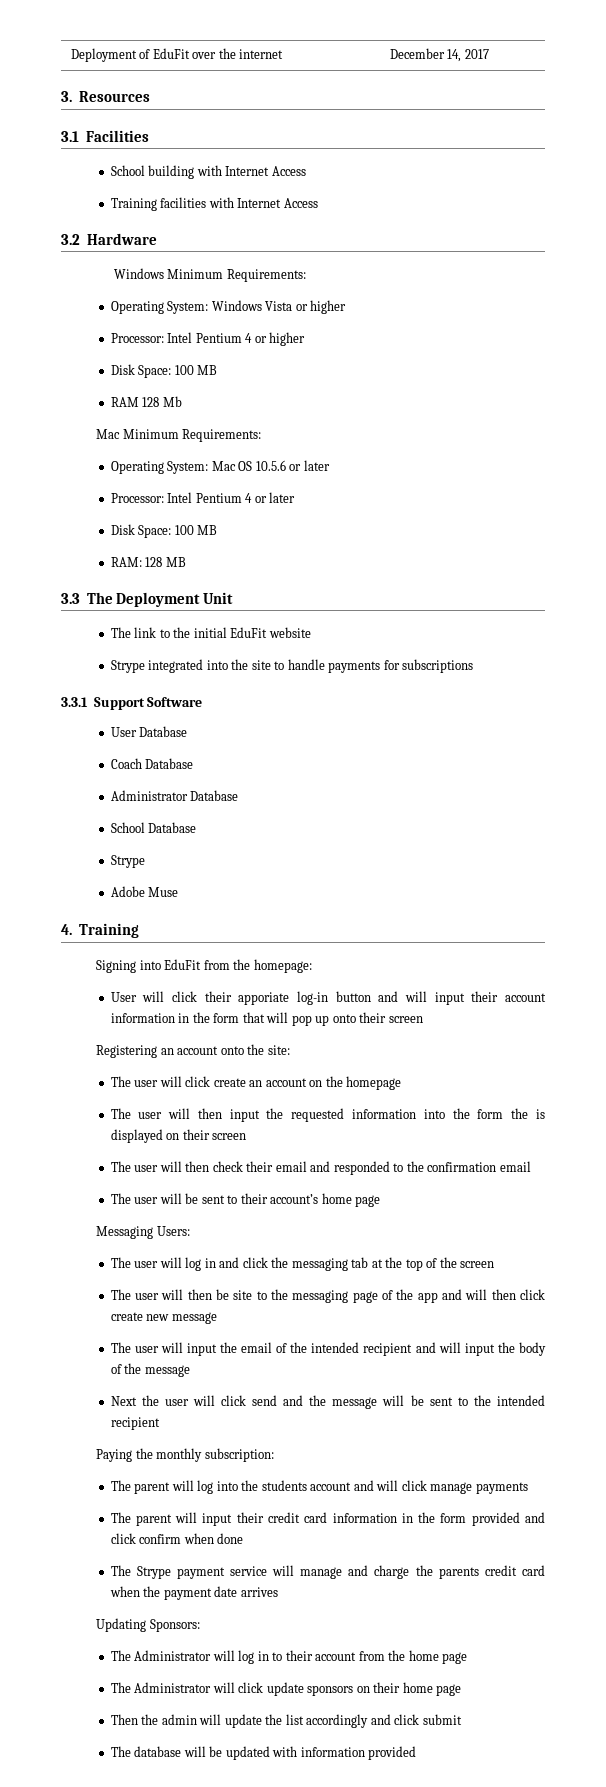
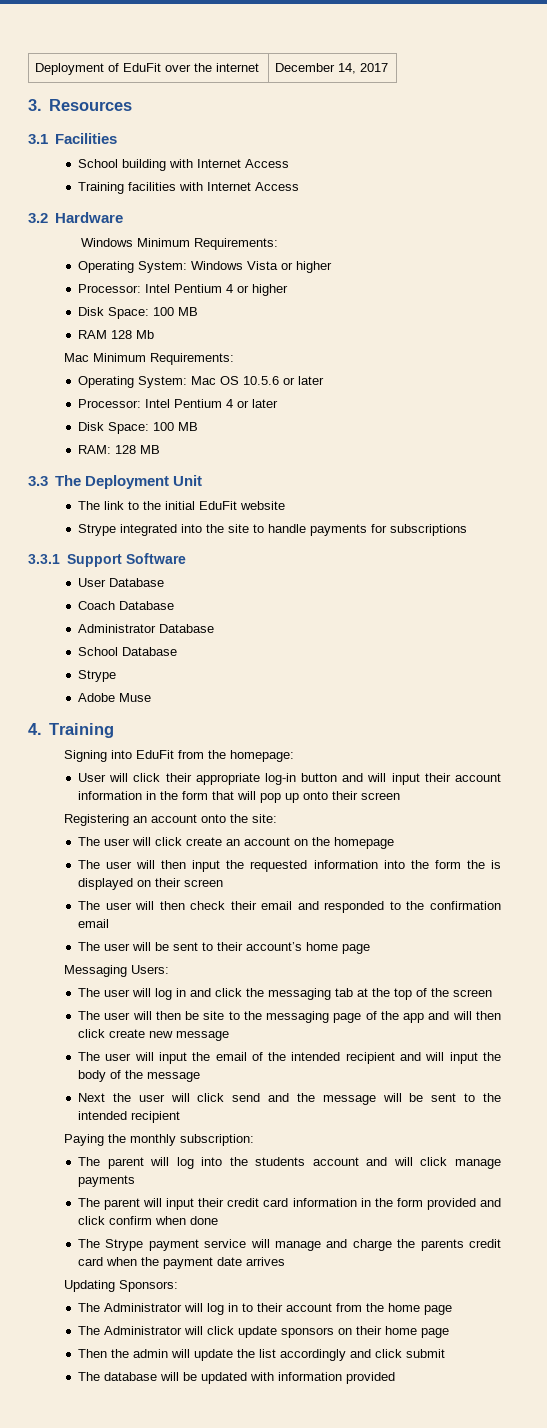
[238,992,290,1005] apporiate -> [195,773,260,785] appropriate

